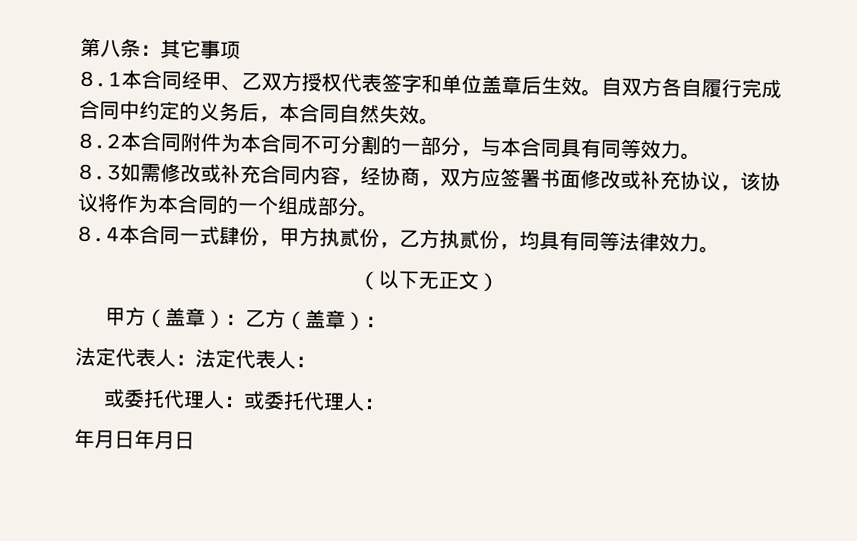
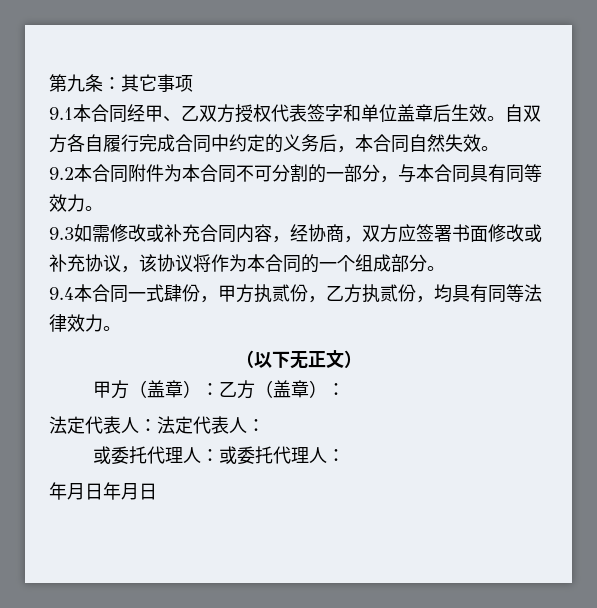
[100,39,121,58] 八 -> [67,74,85,92] 九
[79,70,122,88] 8.1 -> [49,107,73,120] 9.1
[78,132,121,150] 8.2 -> [49,167,74,180] 9.2
[78,163,121,181] 8.3 -> [49,227,74,240] 9.3
[77,225,120,243] 8.4 -> [49,287,74,300] 9.4

